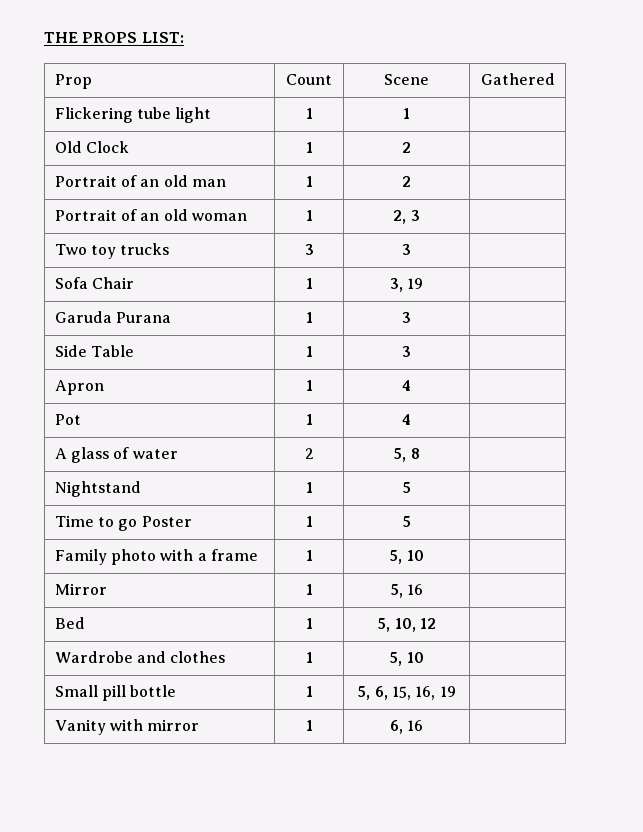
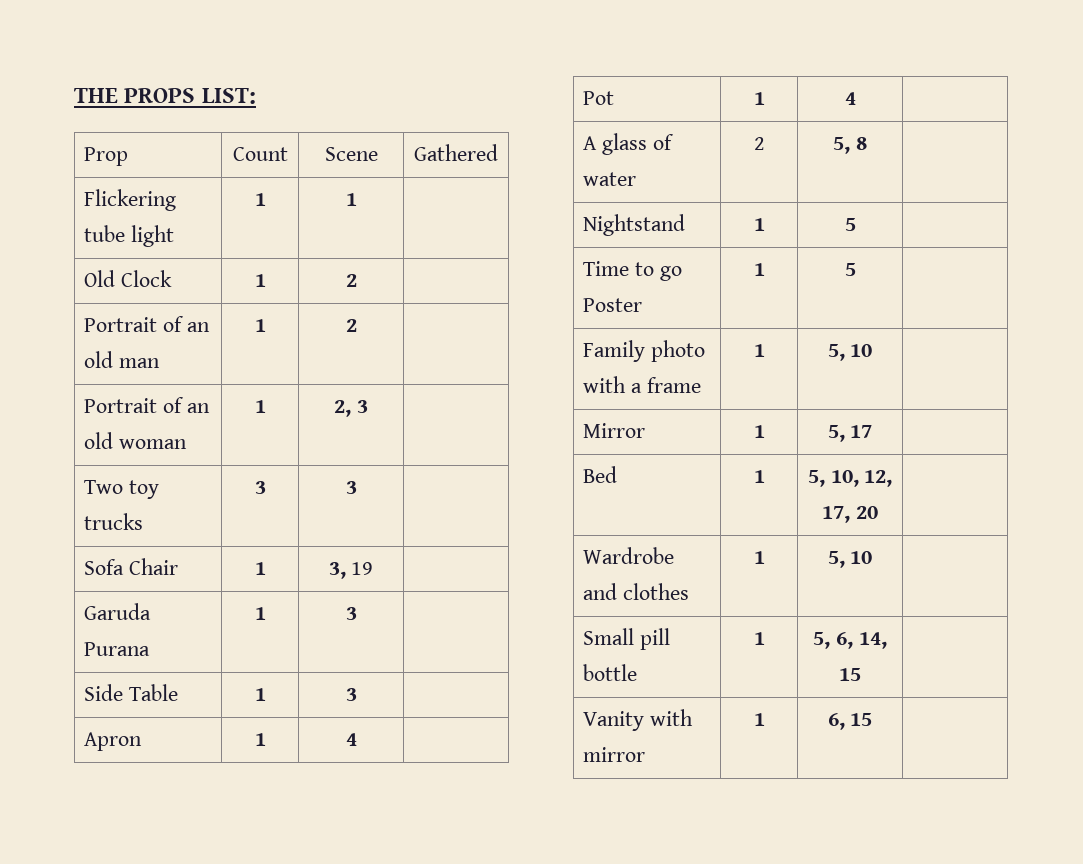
[407,584,424,595] 16 -> [850,425,873,438] 17
[419,618,436,629] 12 -> [864,470,893,487] [822,506,878,523] 12, 17, 20
[392,686,456,700] 15, 16, 19 -> [858,632,887,649] [839,668,861,681] 14, 15
[407,720,424,731] 16 -> [850,713,873,726] 15

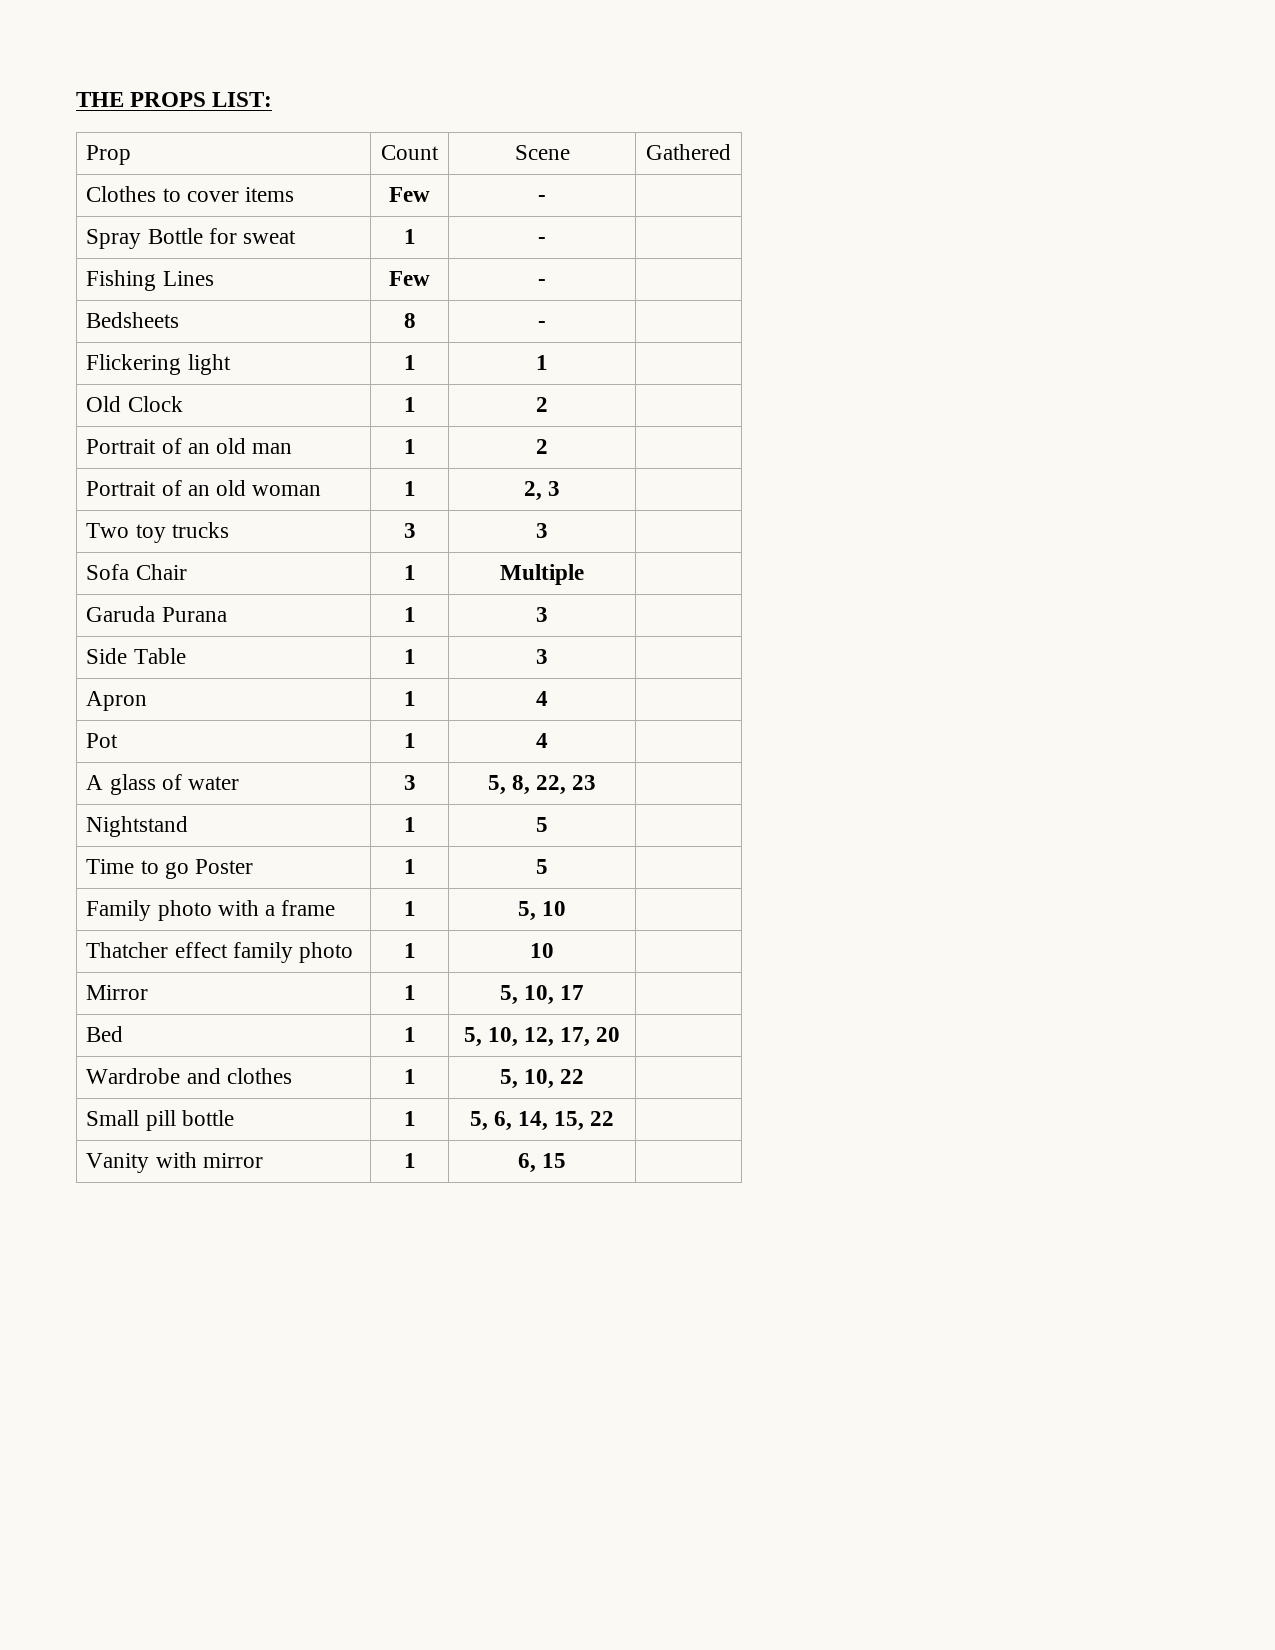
(498, 152) none -> [86,186,295,202] [389,187,430,202] [538,195,546,202] [86,228,297,249] [403,229,416,244] [538,237,546,244] [86,270,214,291] [389,271,430,286] [538,279,546,286] [86,312,180,328] [403,313,416,328] [538,321,546,328] // Clothes to cover items | Few | - | // Spray Bottle for sweat | 1 | - | // Fishing Lines | Few | - | // Bedsheets | 8 | - |
[84,225,126,242] tube -> (182, 364) none
[328,562,374,579] 3, 19 -> [500,564,584,585] Multiple
[753,137,765,150] [833,137,867,154] 2 | 5, 8 -> [403,775,416,790] [487,775,597,795] 3 | 5, 8, 22, 23
(873, 350) none -> [86,942,354,963] [403,943,416,958] [530,943,554,958] // Thatcher effect family photo | 1 | 10 |
(845, 433) none -> [524,985,554,1005] 10,
[850,551,873,564] 10 -> [524,1069,585,1089] 10, 22
[839,668,861,681] 15 -> [554,1111,615,1131] 15, 22

